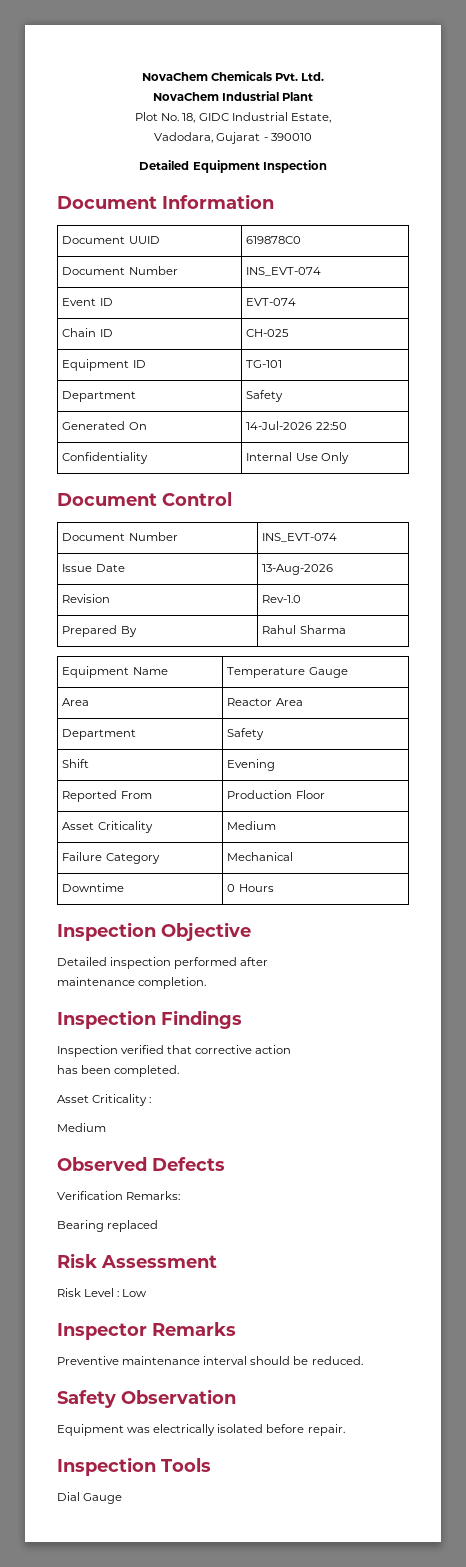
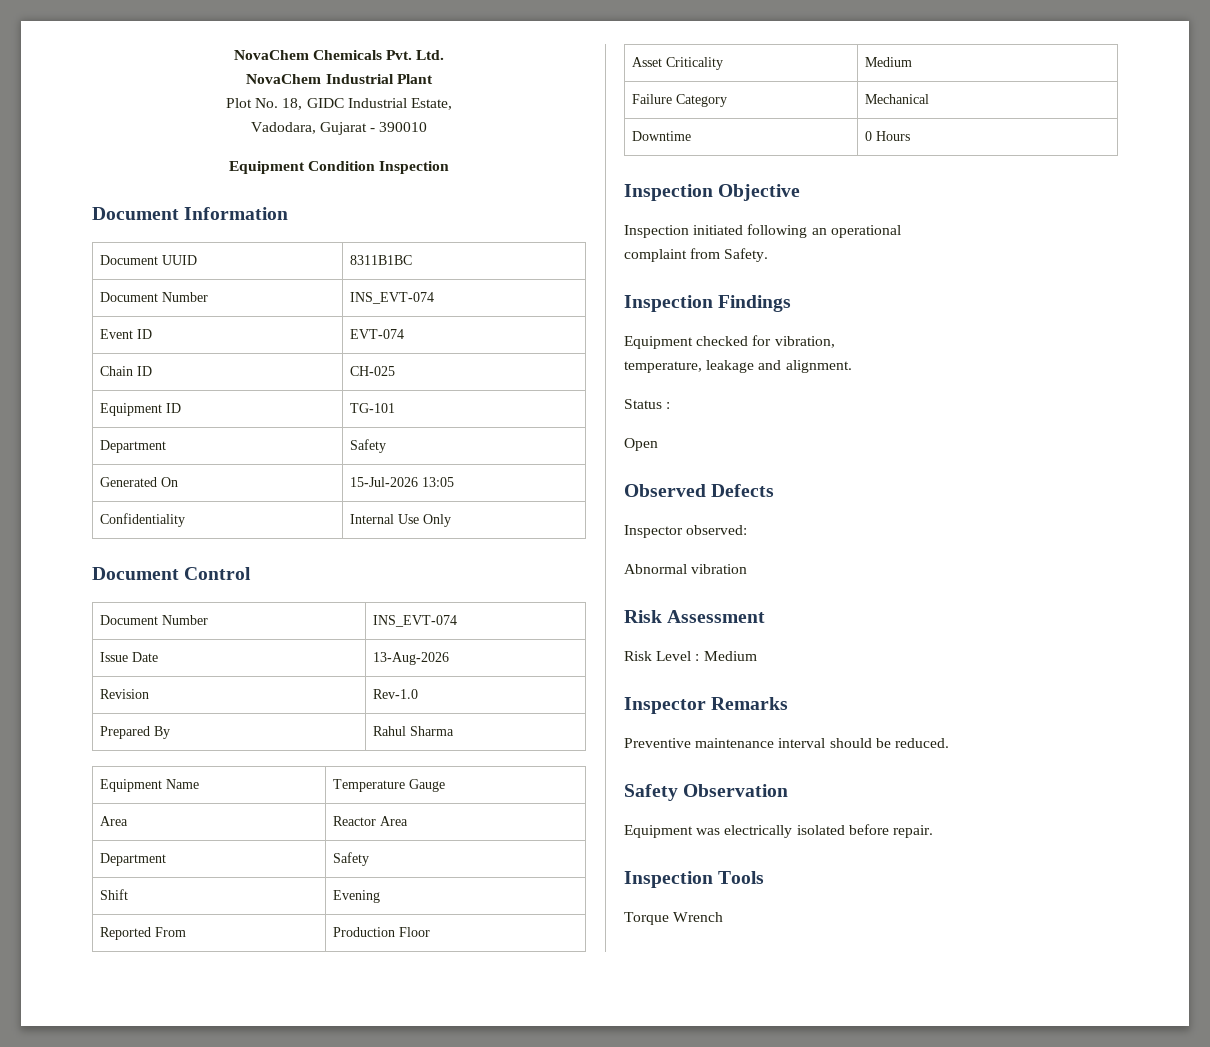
[139,160,260,173] Detailed Equipment -> [228,161,375,174] Equipment Condition
[246,236,302,244] 619878C0 -> [349,255,412,265] 8311B1BC
[246,421,347,430] 14-Jul-2026 22:50 -> [349,477,454,487] 15-Jul-2026 13:05
[57,957,269,969] [57,977,207,989] [57,1010,242,1029] [57,1045,292,1057] [57,1065,180,1077] [57,1094,148,1106] Detailed inspection performed after // maintenance completion. // Inspection Findings // Inspection verified that corrective action // has been completed. // Asset Criticality -> [624,224,901,238] [624,248,769,262] [624,295,792,312] [624,335,835,349] [624,360,852,373] [624,399,662,409] Inspection initiated following an operational // complaint from Safety. // Inspection Findings // Equipment checked for vibration, // temperature, leakage and alignment. // Status
[57,1123,106,1132] Medium -> [624,438,658,451] Open
[57,1191,181,1200] [57,1220,159,1232] Verification Remarks: // Bearing replaced -> [624,525,748,538] [624,564,748,574] Inspector observed: // Abnormal vibration
[122,1289,148,1297] Low -> [703,651,757,661] Medium
[57,1492,123,1504] Dial Gauge -> [624,912,724,925] Torque Wrench

